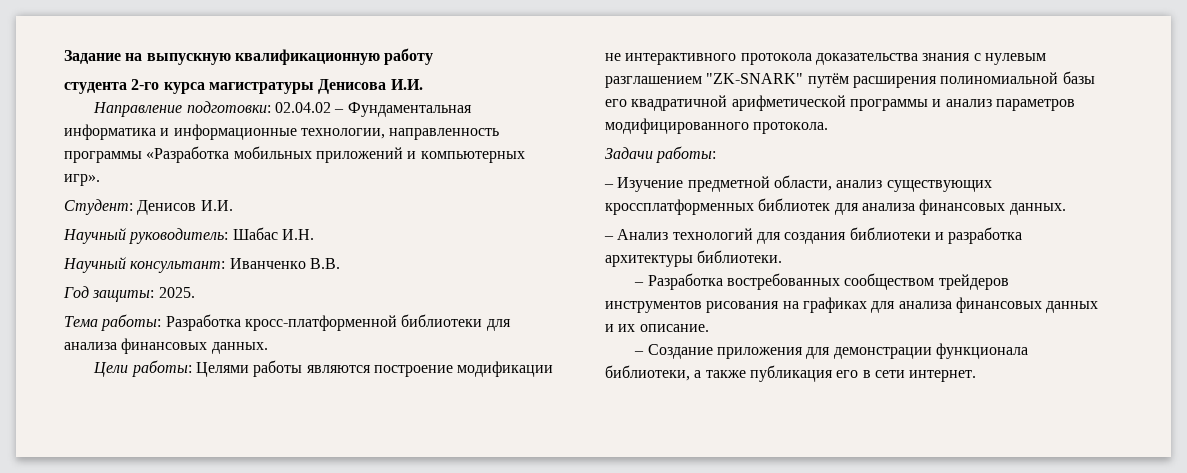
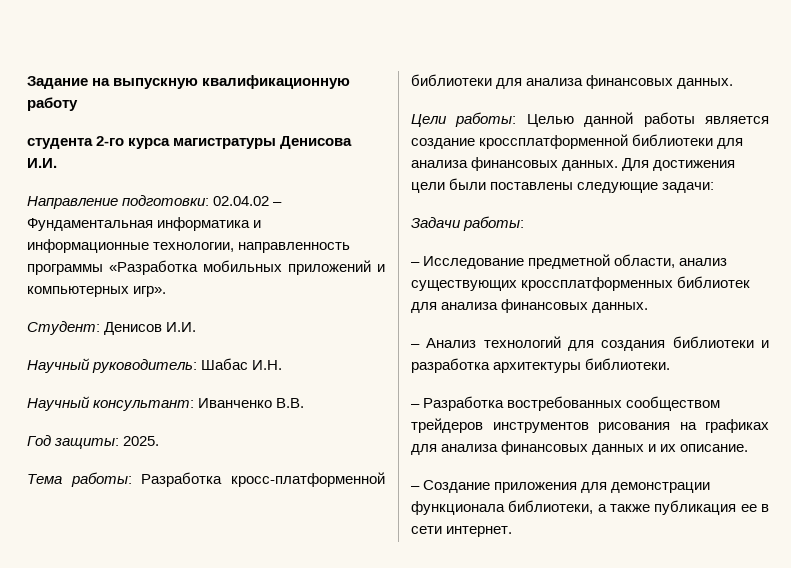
[195,360,554,377] [605,53,1046,65] [605,71,1095,88] [605,95,1075,111] [605,118,829,134] Целями работы являются построение модификации не интерактивного протокола доказательства знания с нулевым разглашением "ZK-SNARK" путём расширения полиномиальной базы его квадратичной арифметической программы и анализ параметров модифицированного протокола. -> [526,112,769,127] [411,134,744,149] [411,157,736,171] [411,178,715,193] Целью данной работы является создание кроссплатформенной библиотеки для анализа финансовых данных. Для достижения цели были поставлены следующие задачи:
[617,177,684,192] Изучение -> [423,256,525,269] Исследование
[836,370,859,378] его -> [740,504,757,512] ее

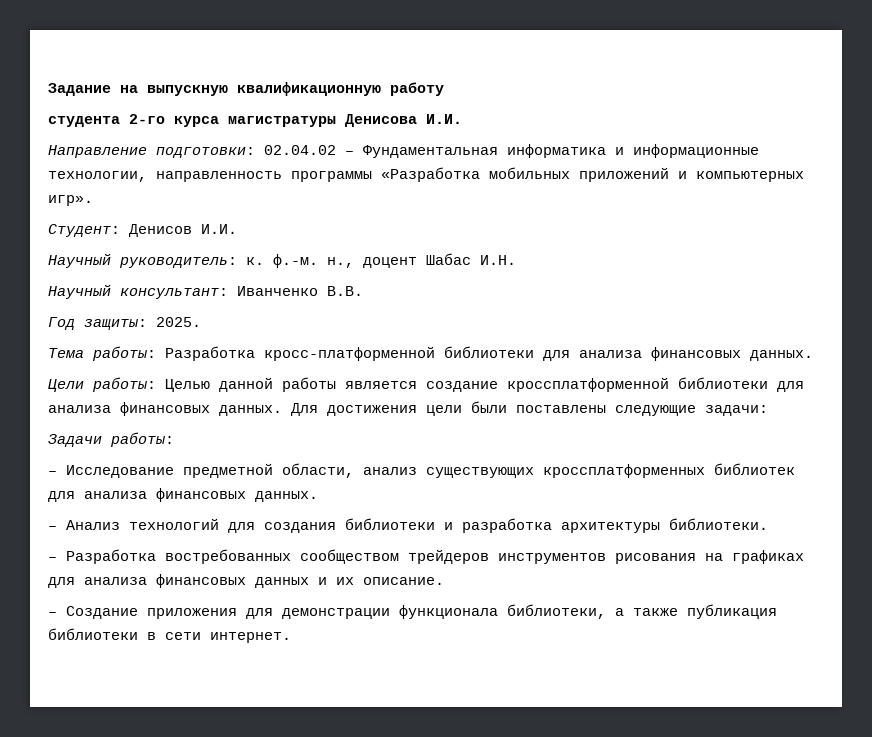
(198, 366) none -> [246,254,417,268] к. ф.-м. н., доцент
[740,504,757,512] ее -> [48,628,138,640] библиотеки

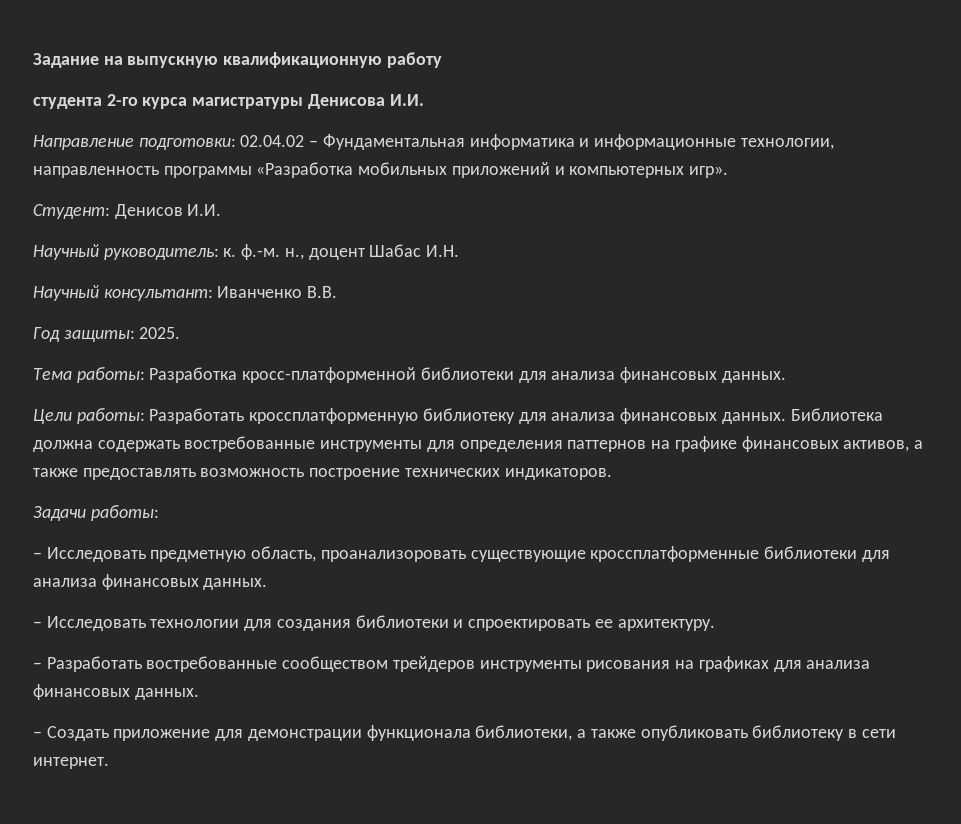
[165,377,804,392] [48,401,768,416] [48,432,174,447] [48,463,795,478] [48,488,318,502] [48,518,219,530] Целью данной работы является создание кроссплатформенной библиотеки для анализа финансовых данных. Для достижения цели были поставлены следующие задачи: // Задачи работы: // – Исследование предметной области, анализ существующих кроссплатформенных библиотек для анализа финансовых данных. // – Анализ технологий -> [149,408,883,424] [33,436,923,452] [33,468,612,480] [33,505,159,521] [33,546,890,562] [33,574,268,590] [33,616,240,631] Разработать кроссплатформенную библиотеку для анализа финансовых данных. Библиотека должна содержать востребованные инструменты для определения паттернов на графике финансовых активов, а также предоставлять возможность построение технических индикаторов. // Задачи работы: // – Исследовать предметную область, проанализоровать существующие кроссплатформенные библиотеки для анализа финансовых данных. // – Исследовать технологии
[462,518,768,533] [48,549,291,564] разработка архитектуры библиотеки. // – Разработка востребованных -> [468,619,715,631] [33,656,278,672] спроектировать ее архитектуру. // – Разработать востребованные
[498,553,606,564] инструментов -> [479,660,582,672] инструменты
[255,577,444,588] [48,606,237,619] данных и их описание. // – Создание приложения -> [134,688,199,700] [33,726,211,741] данных. // – Создать приложение
[687,604,777,619] [48,628,138,640] публикация библиотеки -> [640,725,845,741] опубликовать библиотеку

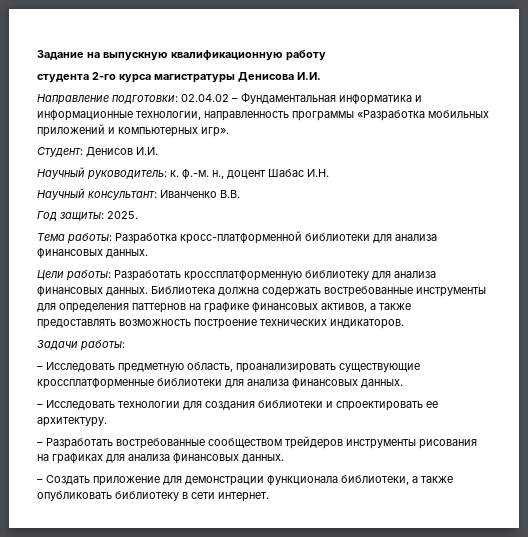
[320,550,466,562] проанализоровать -> [236,363,336,373] проанализировать

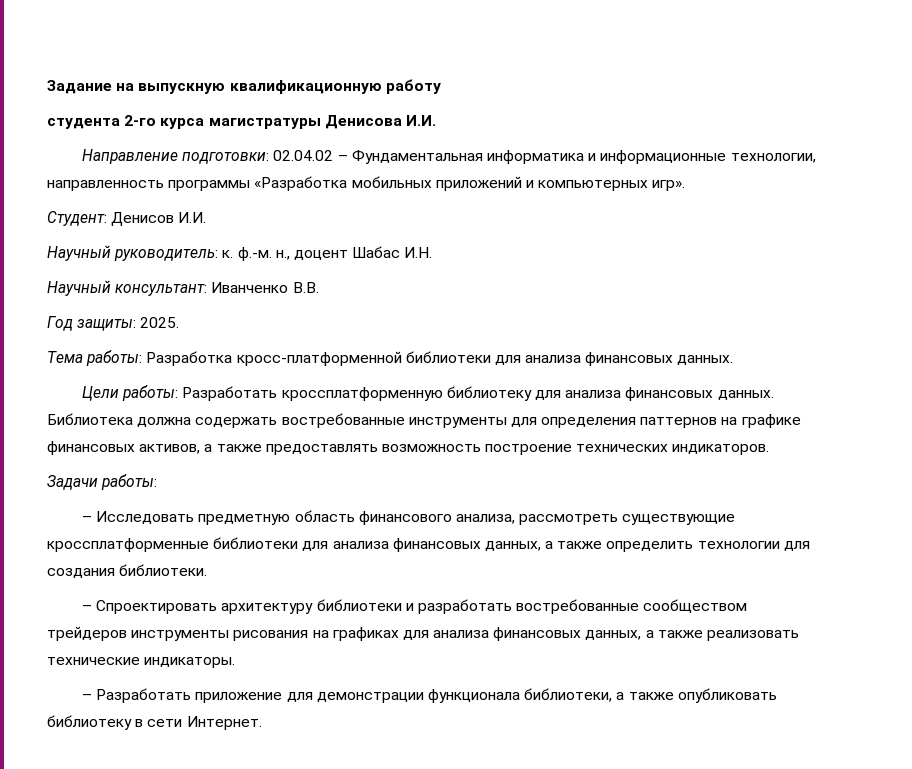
[187,362,336,373] область, проанализировать -> [294,510,619,525] область финансового анализа, рассмотреть
[361,379,403,388] [37,400,438,411] [37,417,107,427] [37,438,113,449] данных. // – Исследовать технологии для создания библиотеки и спроектировать ее архитектуру. // – Разработать -> [484,541,810,552] [47,564,208,578] [82,599,512,614] данных, а также определить технологии для создания библиотеки. // – Спроектировать архитектуру библиотеки и разработать
[242,454,284,463] [37,475,90,485] данных. // – Создать -> [585,630,800,641] [47,657,236,668] [82,688,192,703] данных, а также реализовать технические индикаторы. // – Разработать
[218,492,269,502] интернет. -> [186,716,262,730] Интернет.

